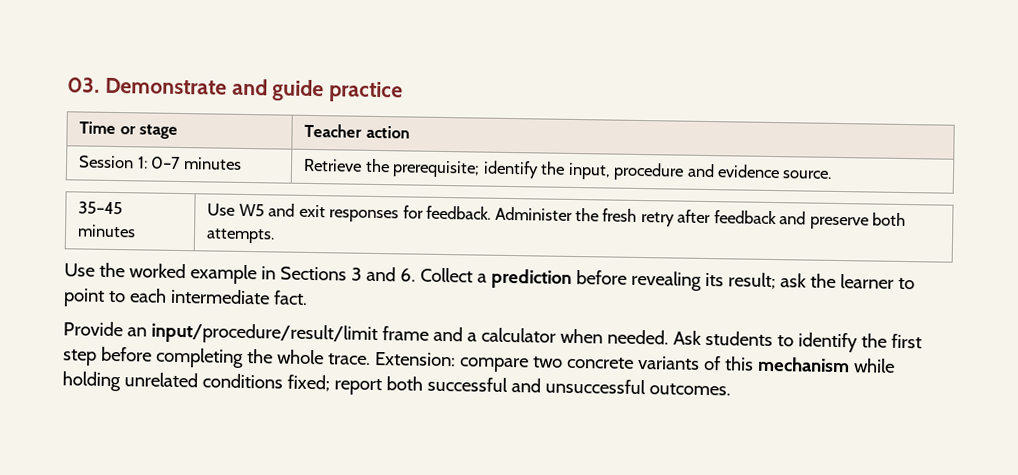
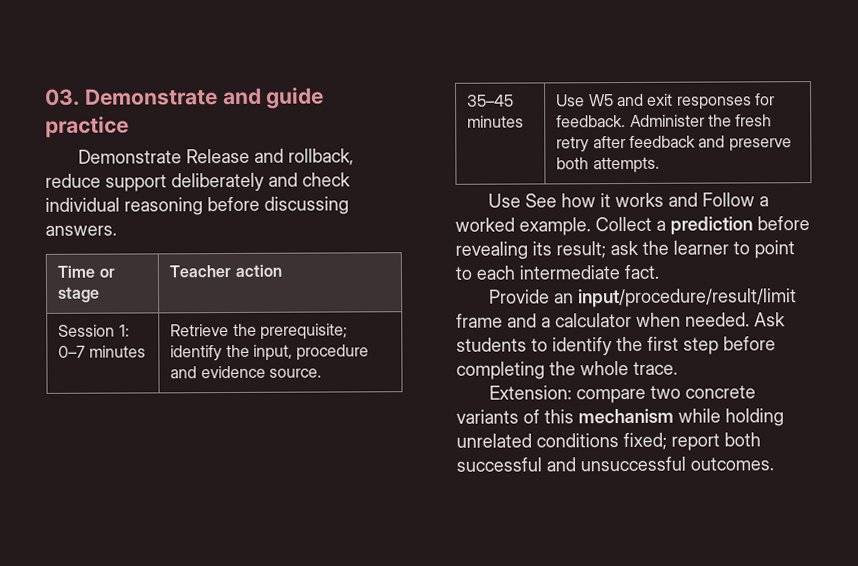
(404, 92) none -> [77,148,354,166] [45,172,351,192] [45,196,349,216] [45,225,117,236] // Demonstrate Release and rollback, reduce support deliberately and check individual reasoning before discussing answers.
[98,262,416,285] the worked example in Sections 3 and 6. -> [524,192,769,208] [455,217,591,236] See how it works and Follow a worked example.
(371, 359) none -> (678, 368) //

